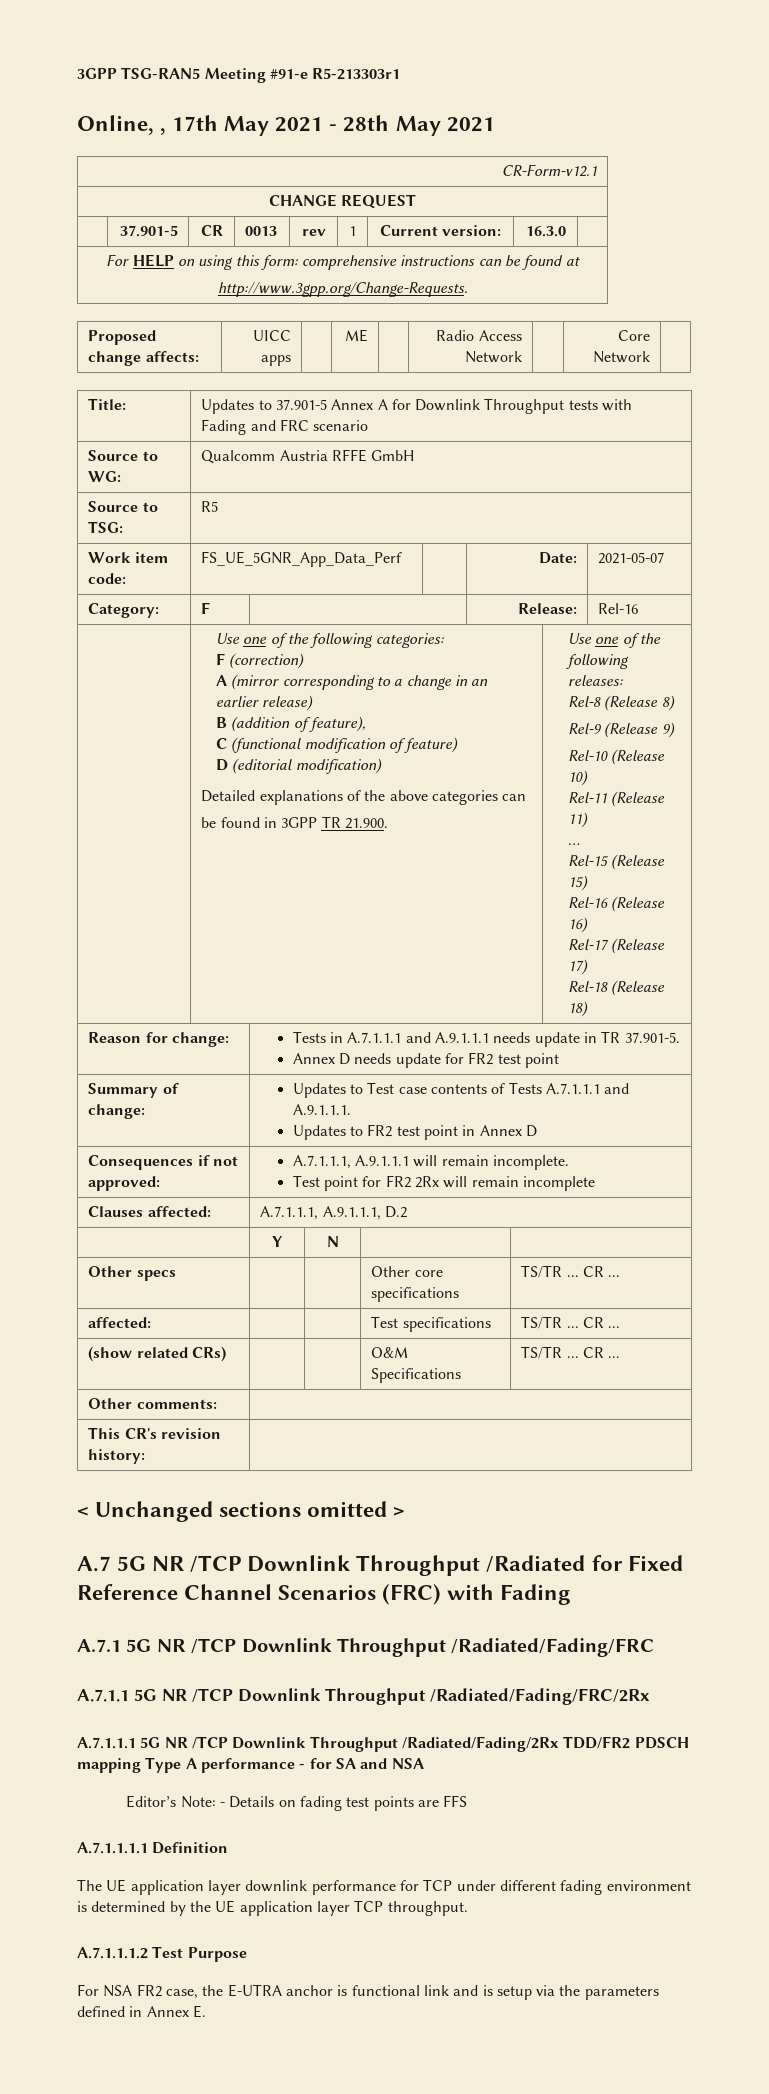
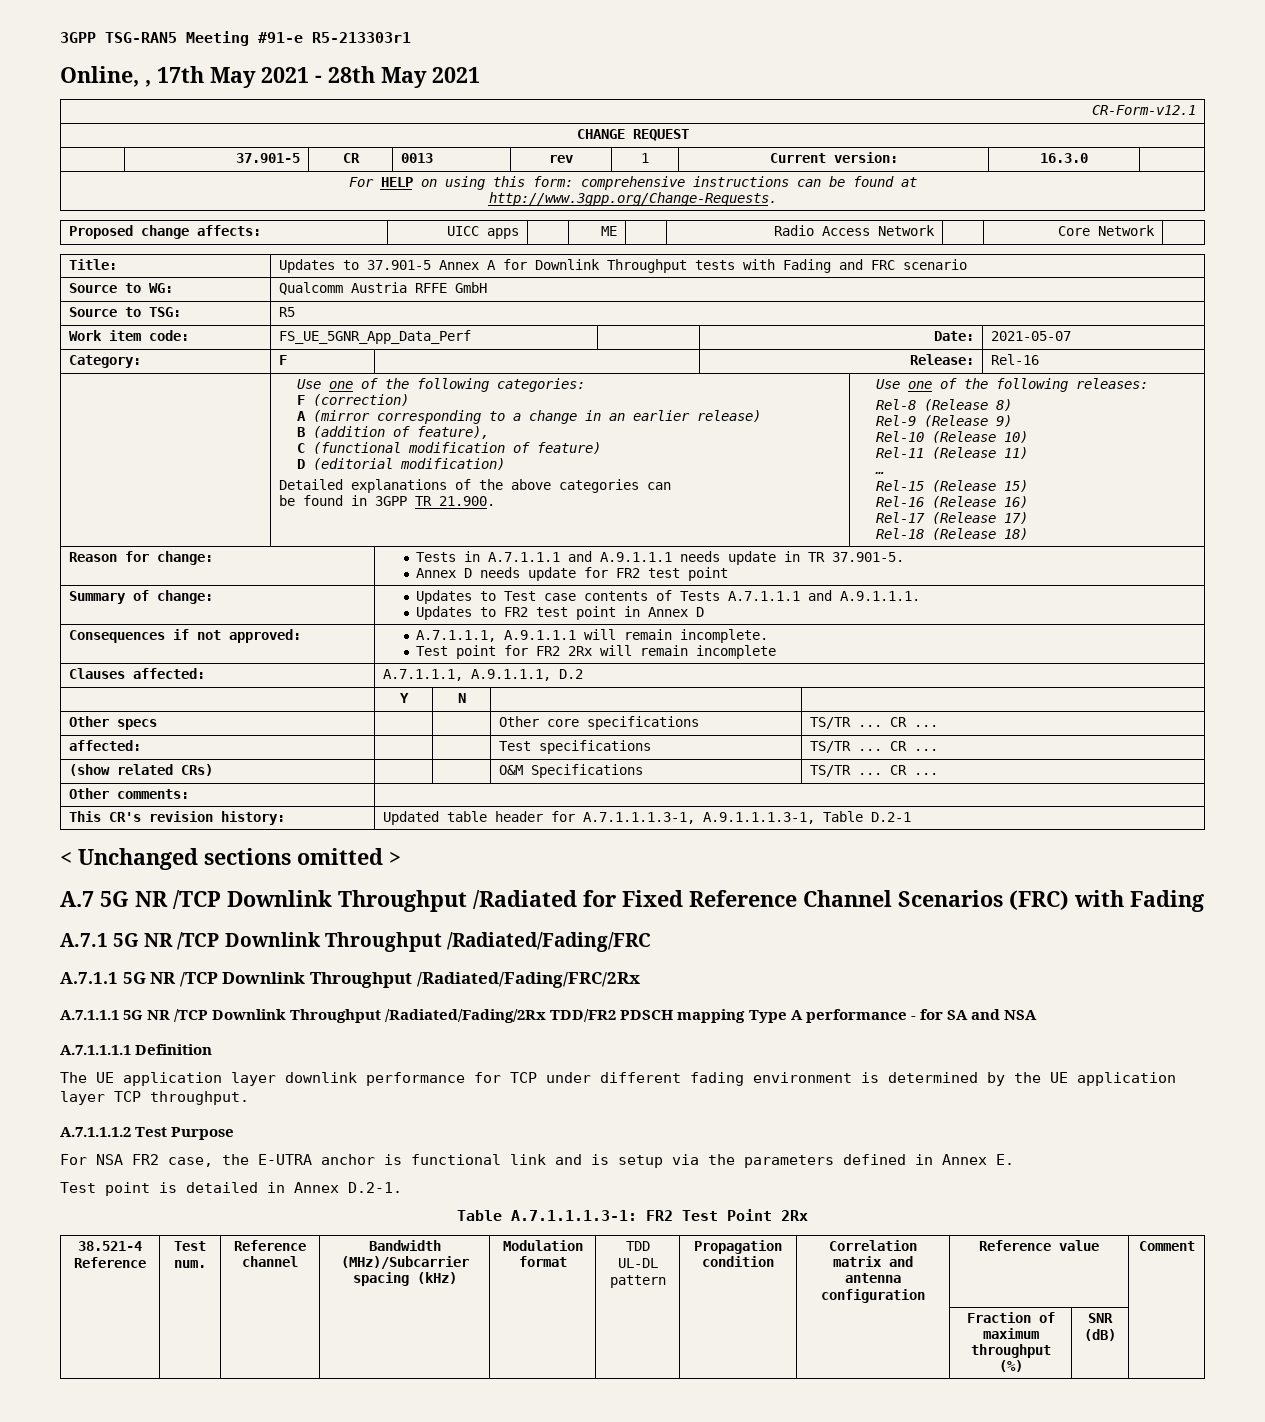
(146, 1456) none -> [383,811,912,825] Updated table header for A.7.1.1.1.3-1, A.9.1.1.1.3-1, Table D.2-1
[126,1795,468,1811] // Editor’s Note: - Details on fading test points are FFS -> (1037, 1015) none
(206, 2011) none -> [60,1182,402,1196] [457,1209,808,1221] [78,1241,142,1251] [74,1257,146,1268] [174,1241,206,1251] [174,1260,206,1268] [234,1240,306,1251] [242,1256,298,1267] [368,1240,441,1251] [340,1256,469,1269] [352,1272,457,1286] [502,1240,583,1251] [518,1256,567,1267] [625,1241,650,1251] [617,1258,658,1268] [609,1275,666,1288] [694,1240,782,1254] [702,1256,774,1267] [829,1240,917,1251] [833,1256,913,1267] [845,1273,901,1283] [821,1289,925,1303] [979,1240,1099,1251] [1138,1241,1195,1251] [966,1312,1055,1323] [982,1328,1039,1339] [970,1344,1051,1358] [998,1360,1023,1372] [1088,1313,1113,1323] [1084,1329,1116,1341] // Test point is detailed in Annex D.2-1. // Table A.7.1.1.1.3-1: FR2 Test Point 2Rx // 38.521-4 Reference | Test num. | Reference channel | Bandwidth (MHz)/Subcarrier spacing (kHz) | Modulation format | TDD UL-DL pattern | Propagation condition | Correlation matrix and antenna configuration | Reference value | Comment // | | | | | | | | Fraction of maximum throughput (%) | SNR (dB) |

